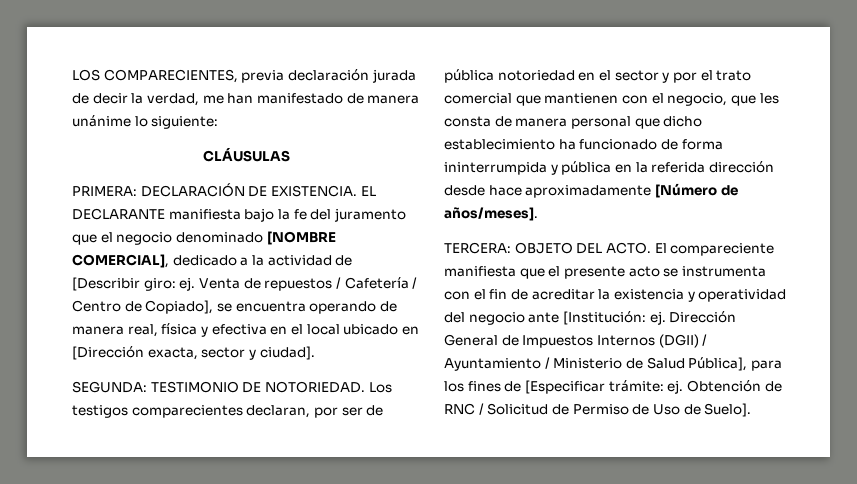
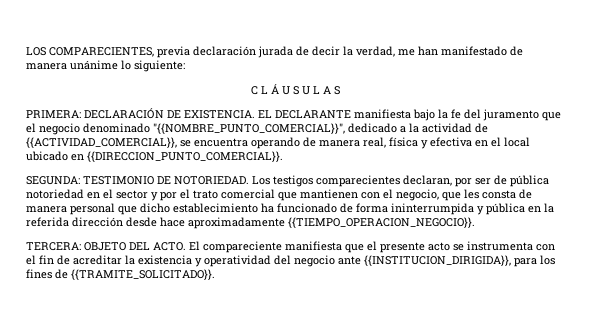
[202,147,290,162] CLÁUSULAS -> [250,84,340,95] C L Á U S U L A S
[266,231,336,245] [72,254,169,268] [NOMBRE COMERCIAL], -> [153,123,345,134] "{{NOMBRE_PUNTO_COMERCIAL}}",
[72,277,418,291] [72,300,214,314] [Describir giro: ej. Venta de repuestos / Cafetería / Centro de Copiado], -> [26,137,177,148] {{ACTIVIDAD_COMERCIAL}},
[72,346,315,360] [Dirección exacta, sector y ciudad]. -> [87,151,283,162] {{DIRECCION_PUNTO_COMERCIAL}}.
[654,183,738,198] [444,207,538,221] [Número de años/meses]. -> [288,217,475,228] {{TIEMPO_OPERACION_NEGOCIO}}.
[562,311,737,325] [444,334,708,348] [444,357,782,371] [444,380,782,394] [444,403,752,417] [Institución: ej. Dirección General de Impuestos Internos (DGII) / Ayuntamiento / Ministerio de Salud Pública], para los fines de [Especificar trámite: ej. Obtención de RNC / Solicitud de Permiso de Uso de Suelo]. -> [364,255,555,267] [26,269,215,280] {{INSTITUCION_DIRIGIDA}}, para los fines de {{TRAMITE_SOLICITADO}}.

